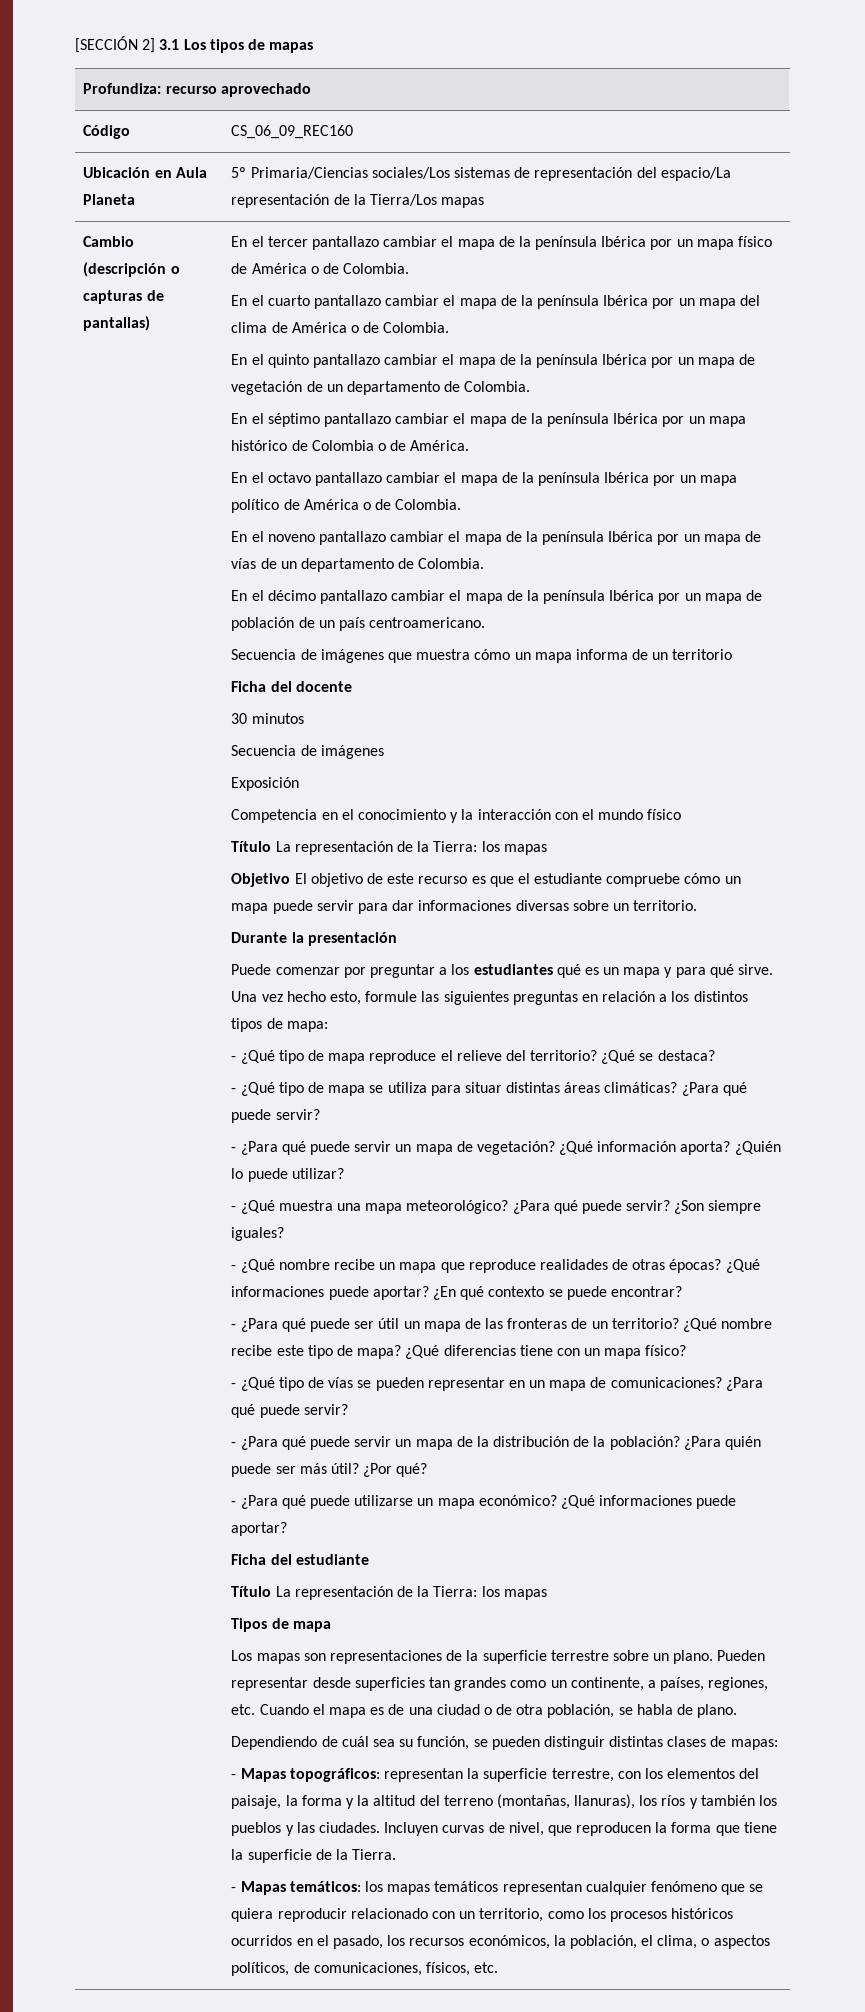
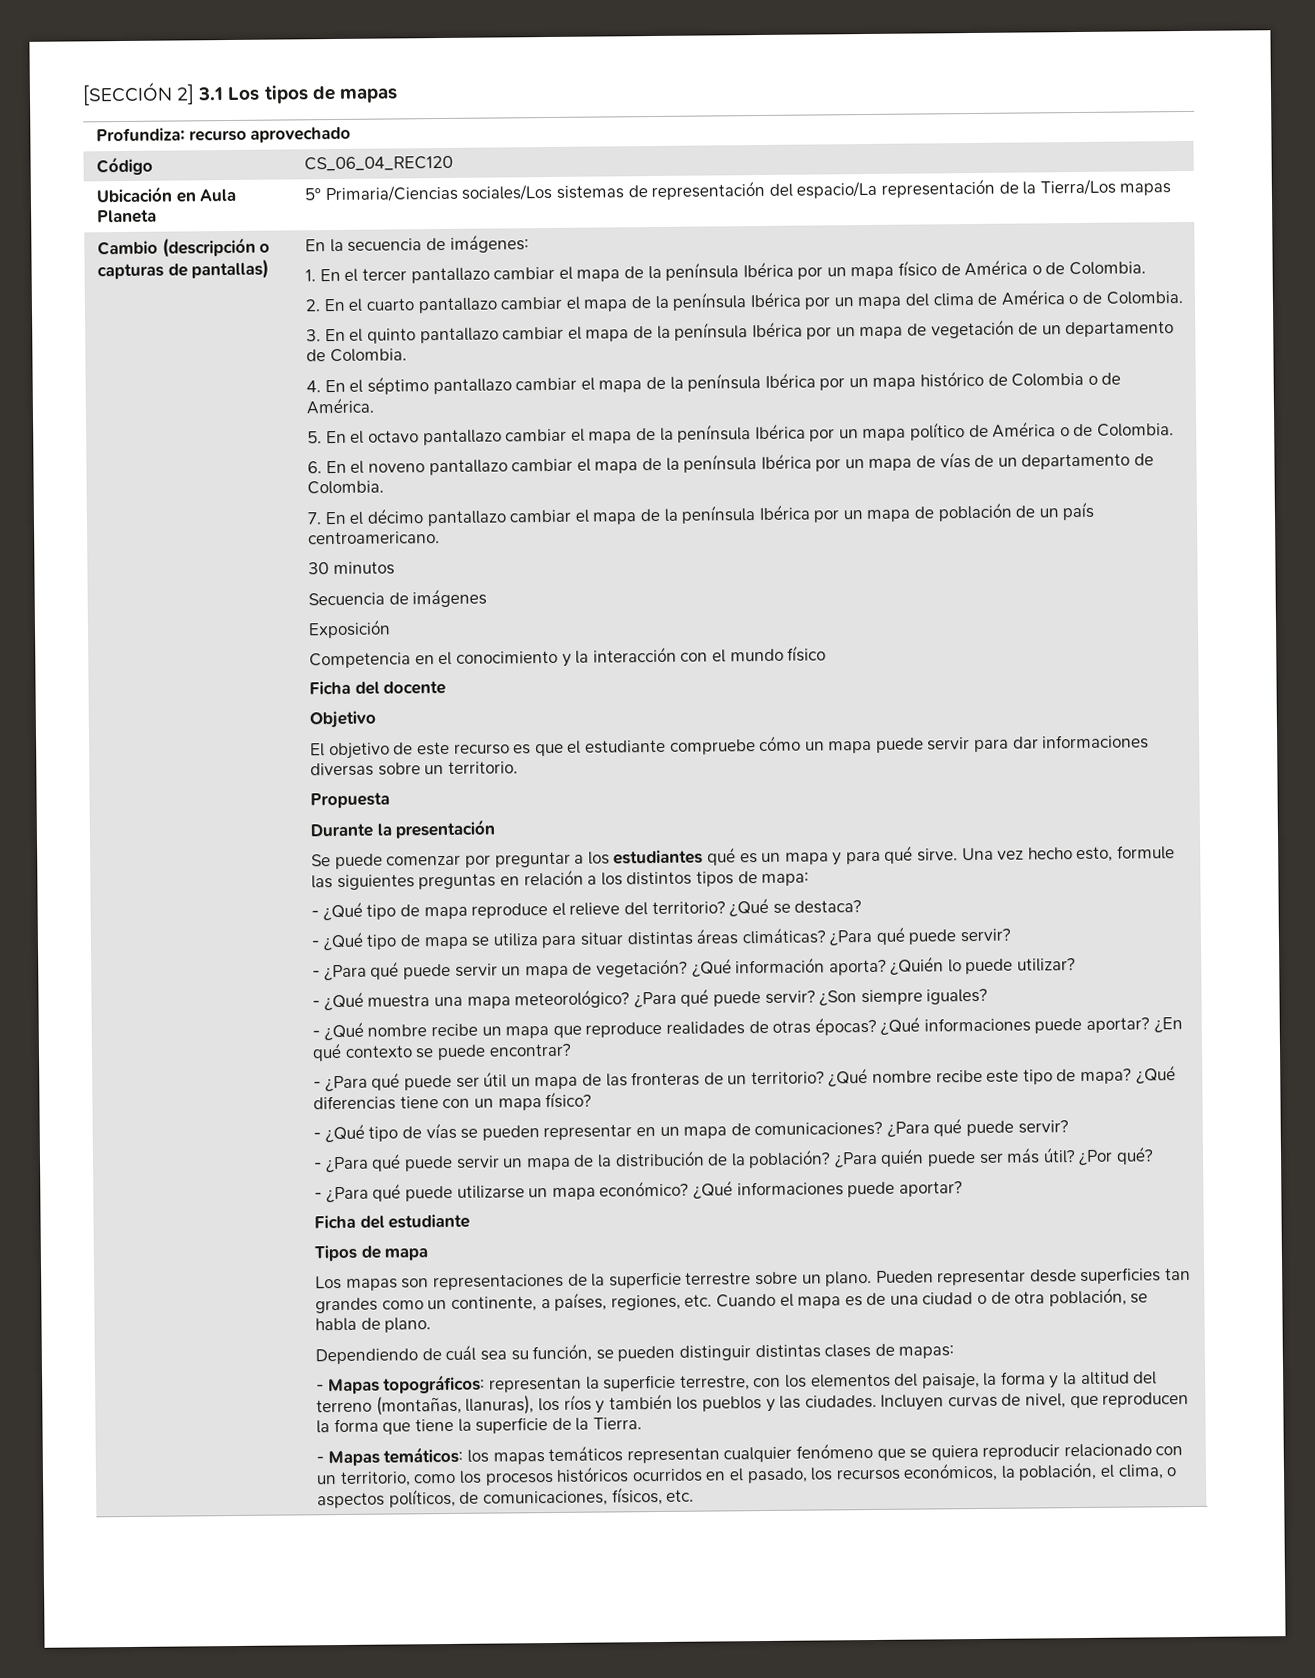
[231,125,354,139] CS_06_09_REC160 -> [304,155,454,172] CS_06_04_REC120
(248, 241) none -> [329,234,529,253] [305,268,341,282] la secuencia de imágenes: // 1. En
(410, 268) none -> [305,299,322,312] 2.
(450, 327) none -> [306,329,322,342] 3.
(531, 386) none -> [306,380,322,393] 4.
(470, 445) none -> [307,431,323,444] 5.
(462, 504) none -> [307,461,323,474] 6.
(485, 563) none -> [307,512,323,525] 7.
[231,649,733,663] [231,681,352,692] // Secuencia de imágenes que muestra cómo un mapa informa de un territorio // Ficha del docente -> (441, 538) none
[231,841,547,855] Título La representación de la Tierra: los mapas -> [309,680,447,695] Ficha del docente
(291, 880) none -> (377, 719) //
(698, 905) none -> [310,792,391,809] // Propuesta
[231,964,272,975] Puede -> [311,853,383,870] Se puede
[231,1586,547,1600] // Título La representación de la Tierra: los mapas -> (471, 1221) none

